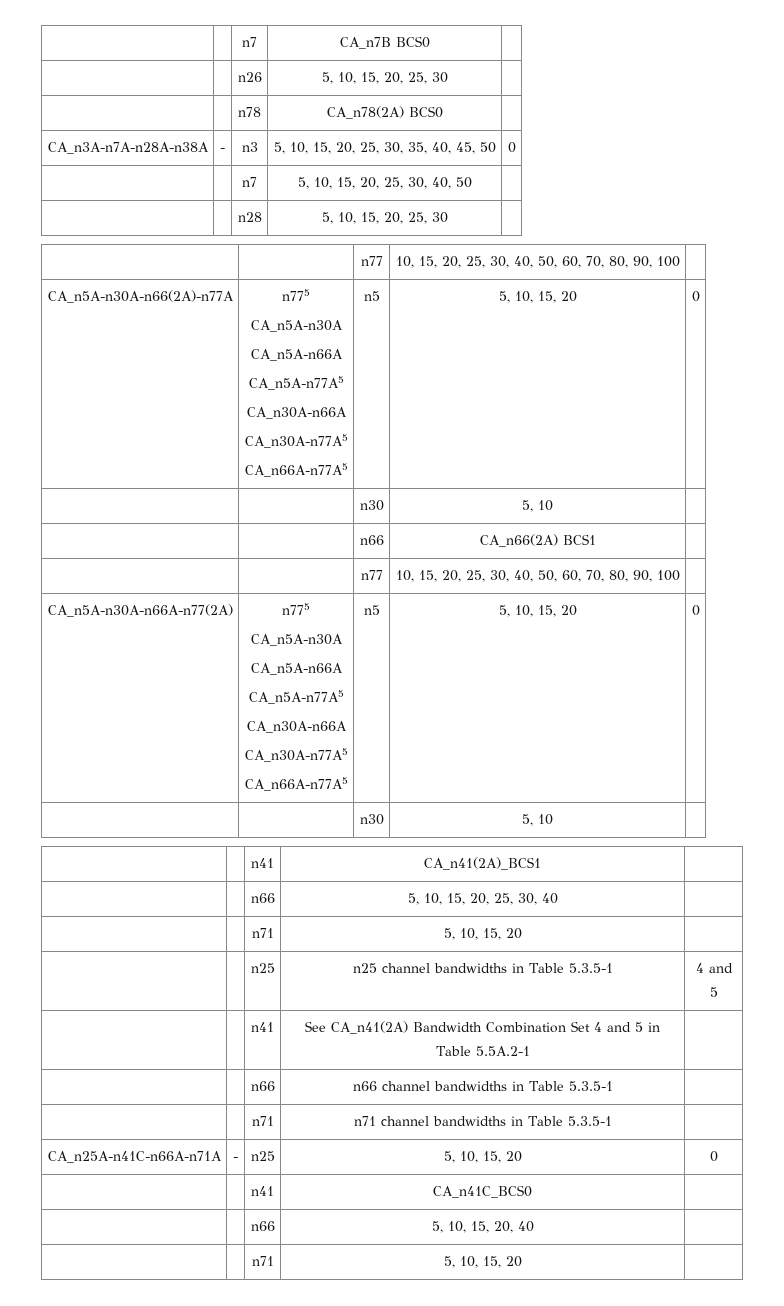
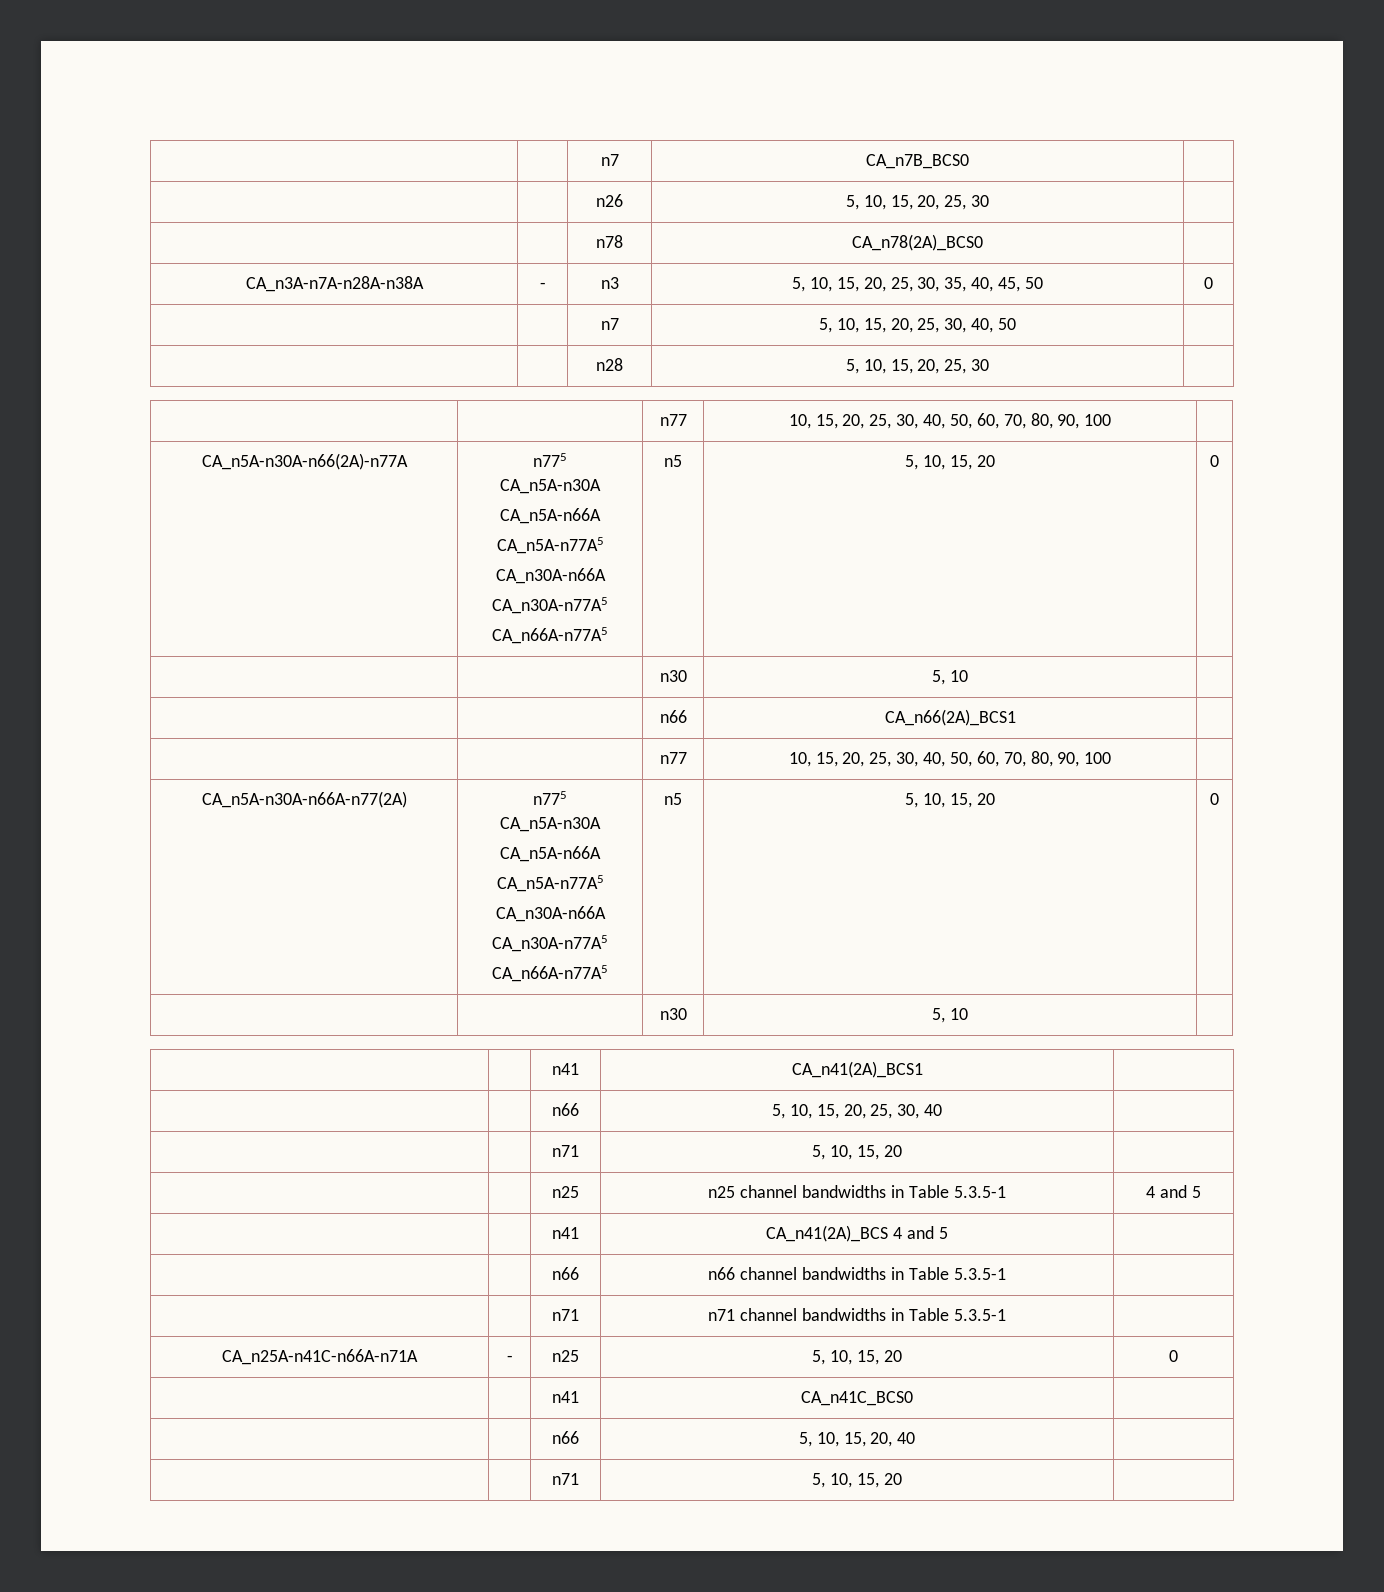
[242,37,257,47] [339,36,430,49] | | n7 | CA_n7B BCS0 -> [600,154,619,166] [866,154,969,169] | | n7 | CA_n7B_BCS0
[326,106,443,119] CA_n78(2A) BCS0 -> [852,234,983,251] CA_n78(2A)_BCS0
[479,534,596,547] CA_n66(2A) BCS1 -> [884,709,1016,726] CA_n66(2A)_BCS1
[304,1021,660,1034] [435,1046,530,1056] See CA_n41(2A) Bandwidth Combination Set 4 and 5 in Table 5.5A.2-1 -> [766,1225,948,1242] CA_n41(2A)_BCS 4 and 5

